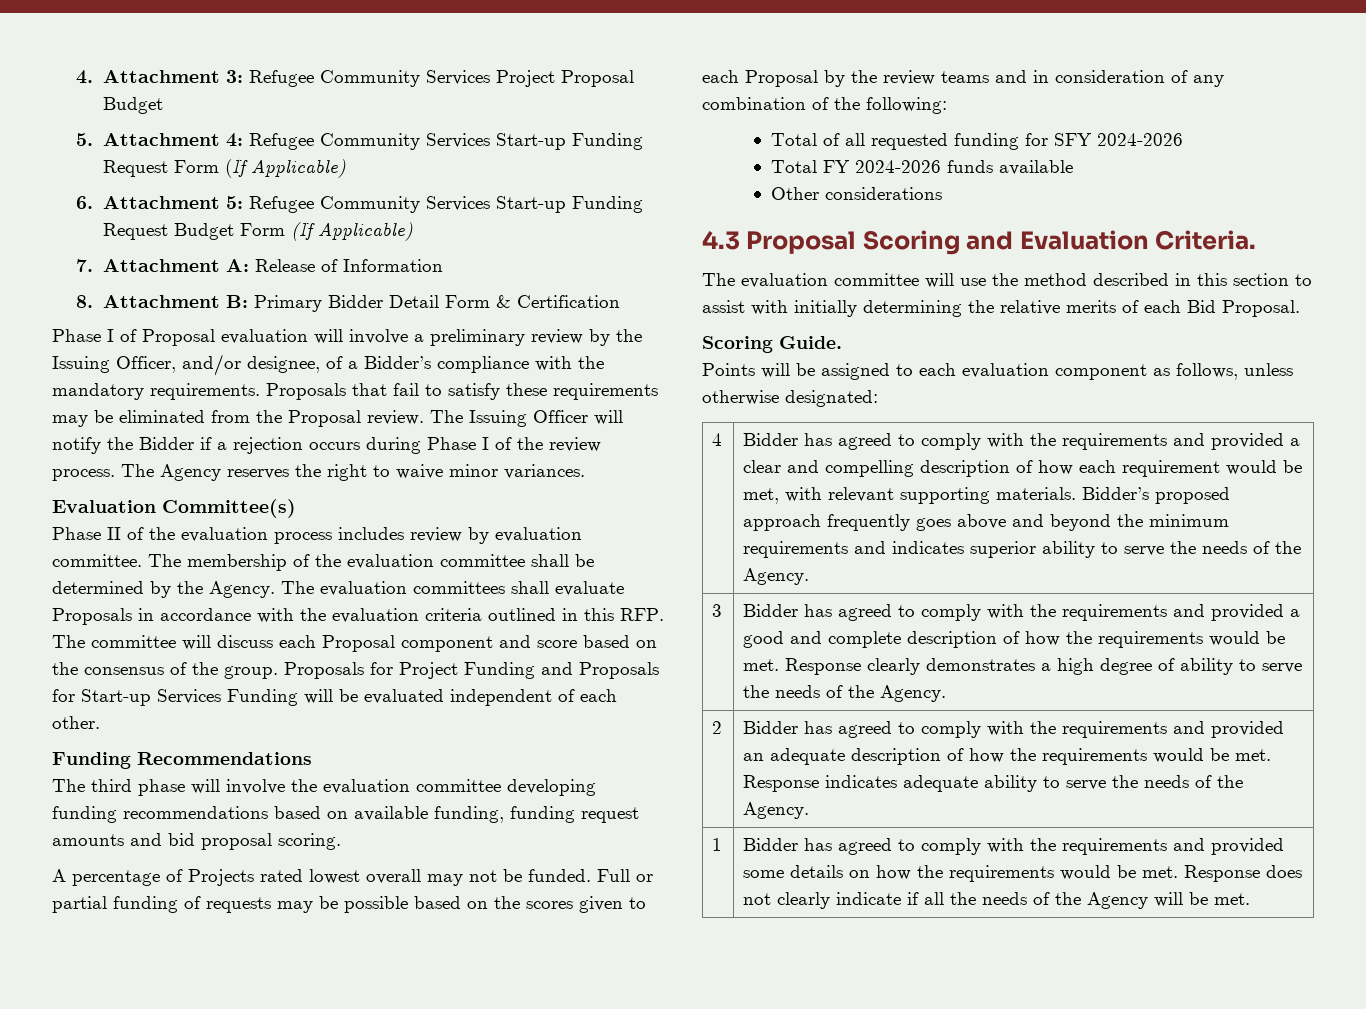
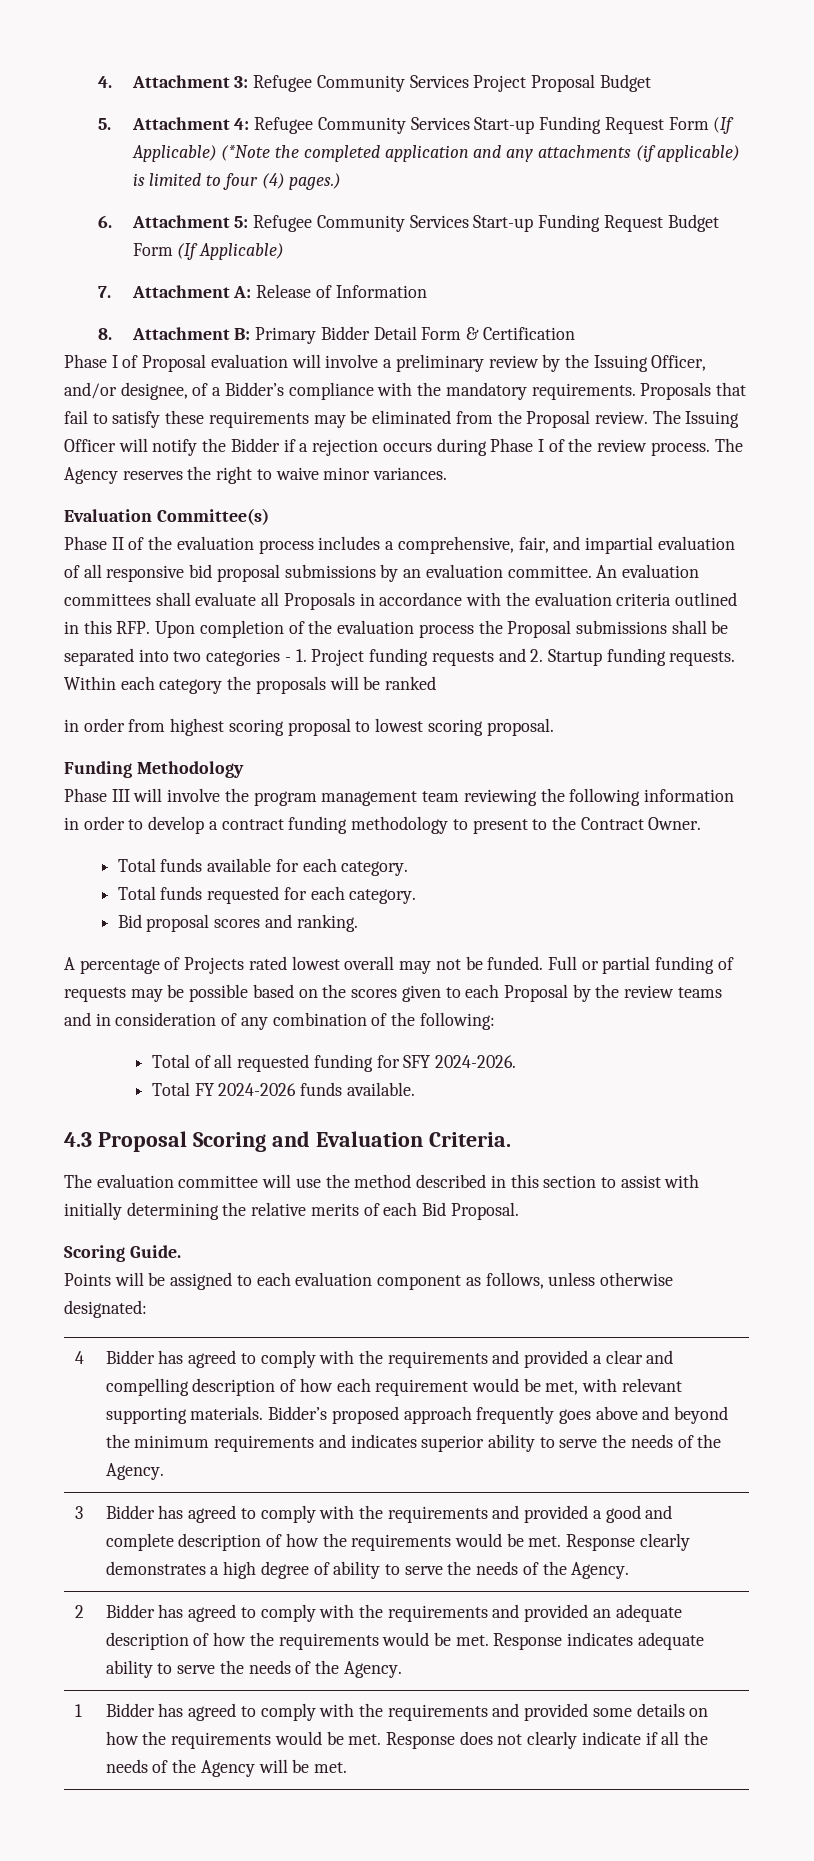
(346, 168) none -> [221,145,741,162] [132,173,342,190] (*Note the completed application and any attachments (if applicable) is limited to four (4) pages.)
[410,527,582,544] [52,554,594,571] [52,581,314,598] review by evaluation committee. The membership of the evaluation committee shall be determined by the Agency. The -> [385,536,735,554] [64,564,618,582] a comprehensive, fair, and impartial evaluation of all responsive bid proposal submissions by an evaluation committee. An
(624, 588) none -> [261,592,280,606] all
[52,635,657,652] [52,662,659,679] [52,689,617,706] [52,716,100,729] [52,752,312,769] [52,779,596,796] [52,806,639,823] [52,833,341,850] The committee will discuss each Proposal component and score based on the consensus of the group. Proposals for Project Funding and Proposals for Start-up Services Funding will be evaluated independent of each other. // Funding Recommendations // The third phase will involve the evaluation committee developing funding recommendations based on available funding, funding request amounts and bid proposal scoring. -> [155,620,729,638] [64,648,736,666] [64,676,437,694] [64,718,554,736] [64,761,244,778] [64,788,734,806] [64,816,702,834] [117,858,409,876] [117,886,417,904] [117,914,358,932] Upon completion of the evaluation process the Proposal submissions shall be separated into two categories - 1. Project funding requests and 2. Startup funding requests. Within each category the proposals will be ranked // in order from highest scoring proposal to lowest scoring proposal. // Funding Methodology // Phase III will involve the program management team reviewing the following information in order to develop a contract funding methodology to present to the Contract Owner. // Total funds available for each category. // Total funds requested for each category. // Bid proposal scores and ranking.
[1097,133,1184,146] 2024-2026 -> [435,1055,517,1068] 2024-2026.
[999,160,1074,175] [771,187,943,200] available // Other considerations -> [346,1082,415,1096] available.

